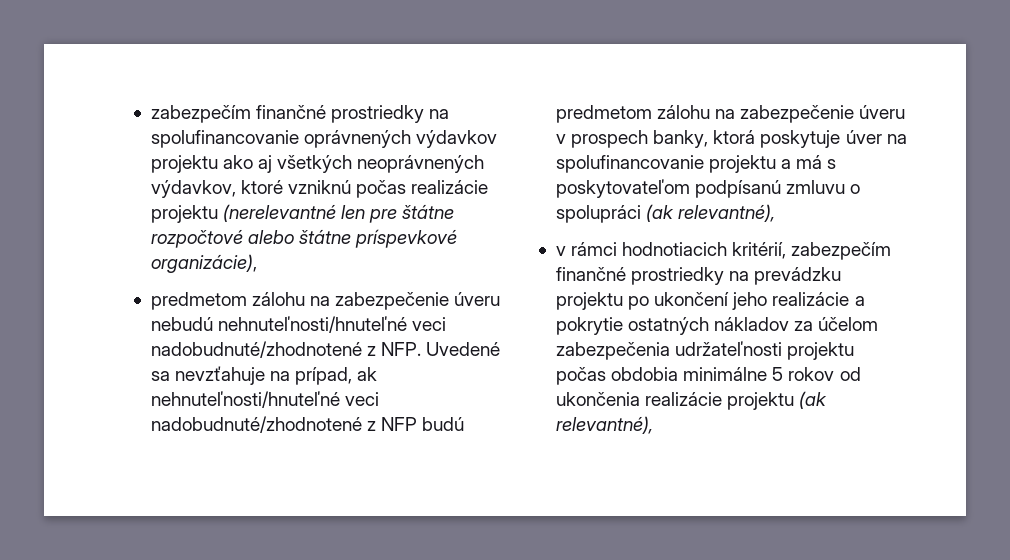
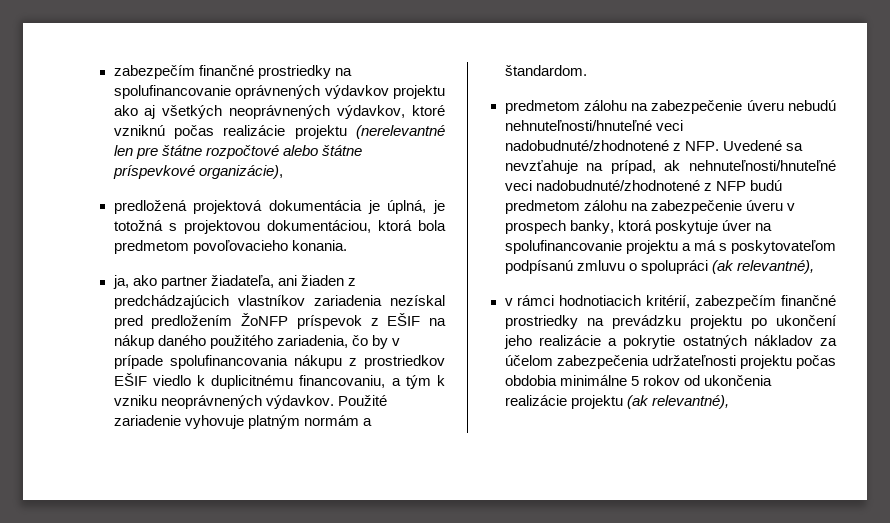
(257, 263) none -> [113,200,445,214] [113,220,446,234] [113,240,347,254] [112,275,356,289] [113,295,446,309] [113,313,446,329] [113,335,400,349] [113,355,445,369] [113,373,445,389] [113,395,387,409] [113,415,372,429] [504,65,587,76] // predložená projektová dokumentácia je úplná, je totožná s projektovou dokumentáciou, ktorá bola predmetom povoľovacieho konania. // ja, ako partner žiadateľa, ani žiaden z predchádzajúcich vlastníkov zariadenia nezískal pred predložením ŽoNFP príspevok z EŠIF na nákup daného použitého zariadenia, čo by v prípade spolufinancovania nákupu z prostriedkov EŠIF viedlo k duplicitnému financovaniu, a tým k vzniku neoprávnených výdavkov. Použité zariadenie vyhovuje platným normám a štandardom.

